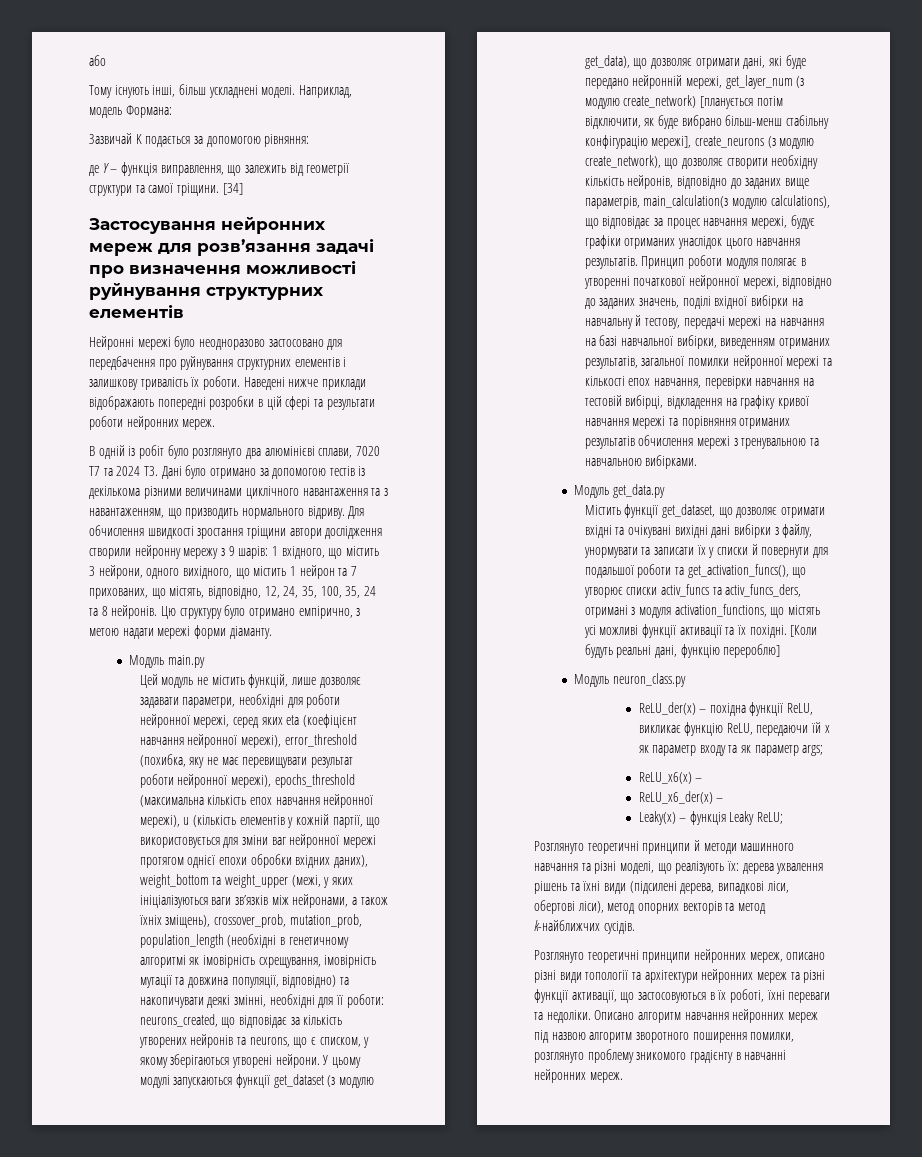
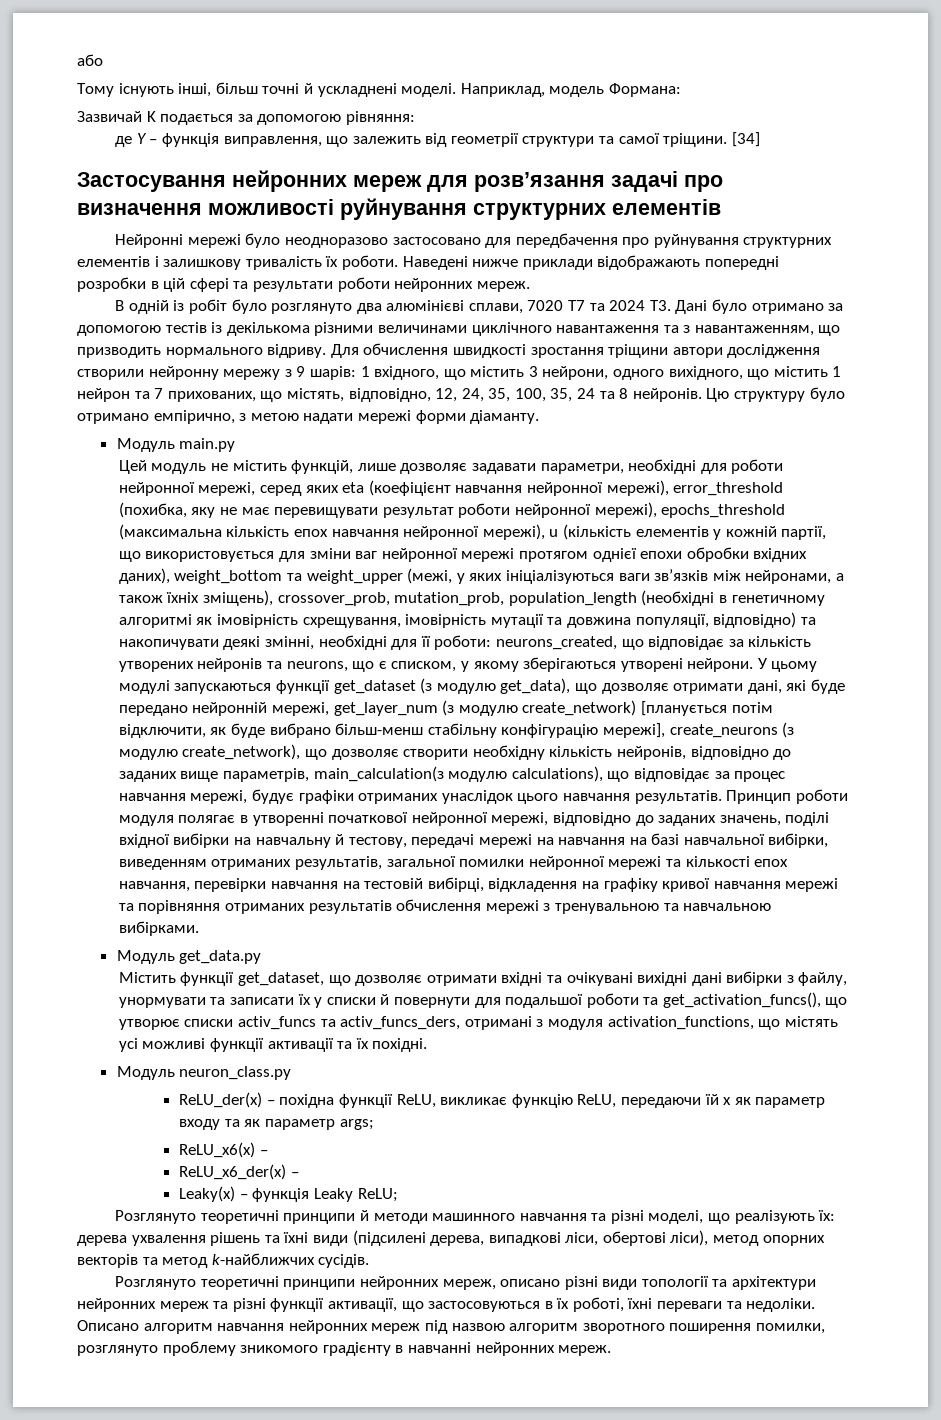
(206, 89) none -> [262,83,313,94] точні й
[790,625,818,637] [584,644,781,658] [Коли будуть реальні дані, функцію перероблю] -> (428, 1045) none

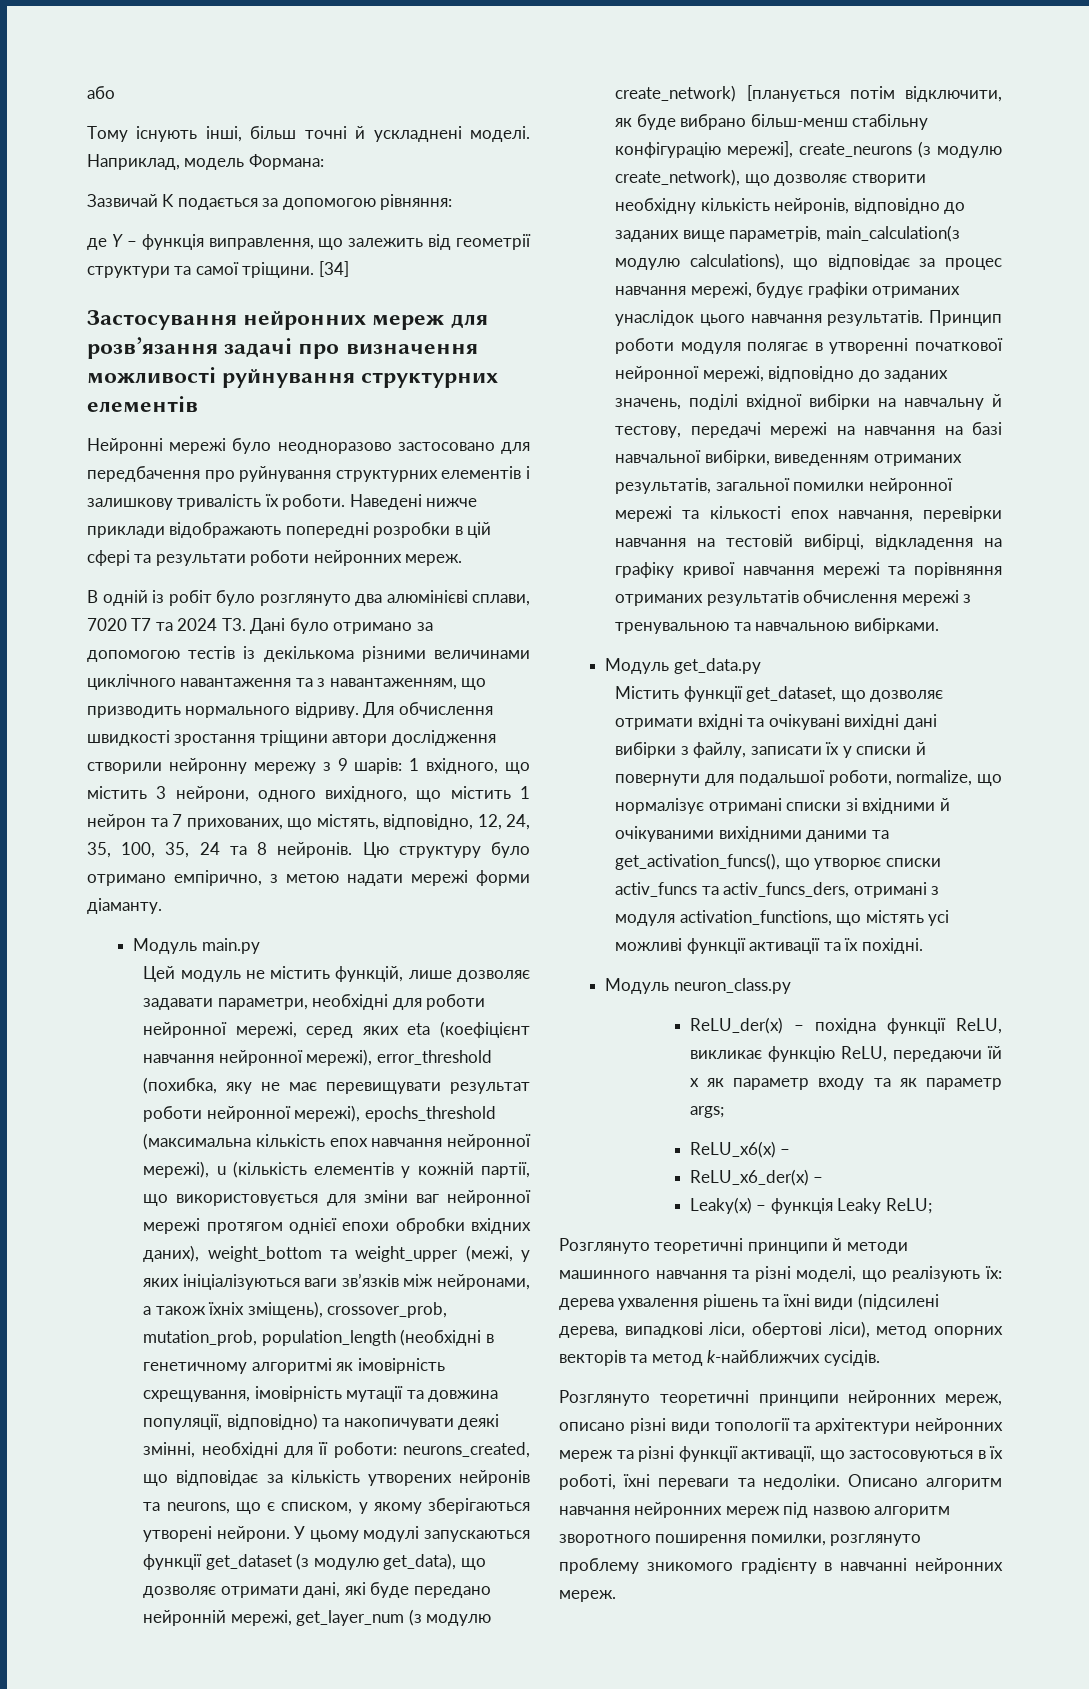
[118,997,226,1008] унормувати та -> (747, 750) none
[586,993,639,1008] роботи -> [828,770,1002,786] [615,798,950,814] [615,826,868,842] роботи, normalize, що нормалізує отримані списки зі вхідними й очікуваними вихідними даними

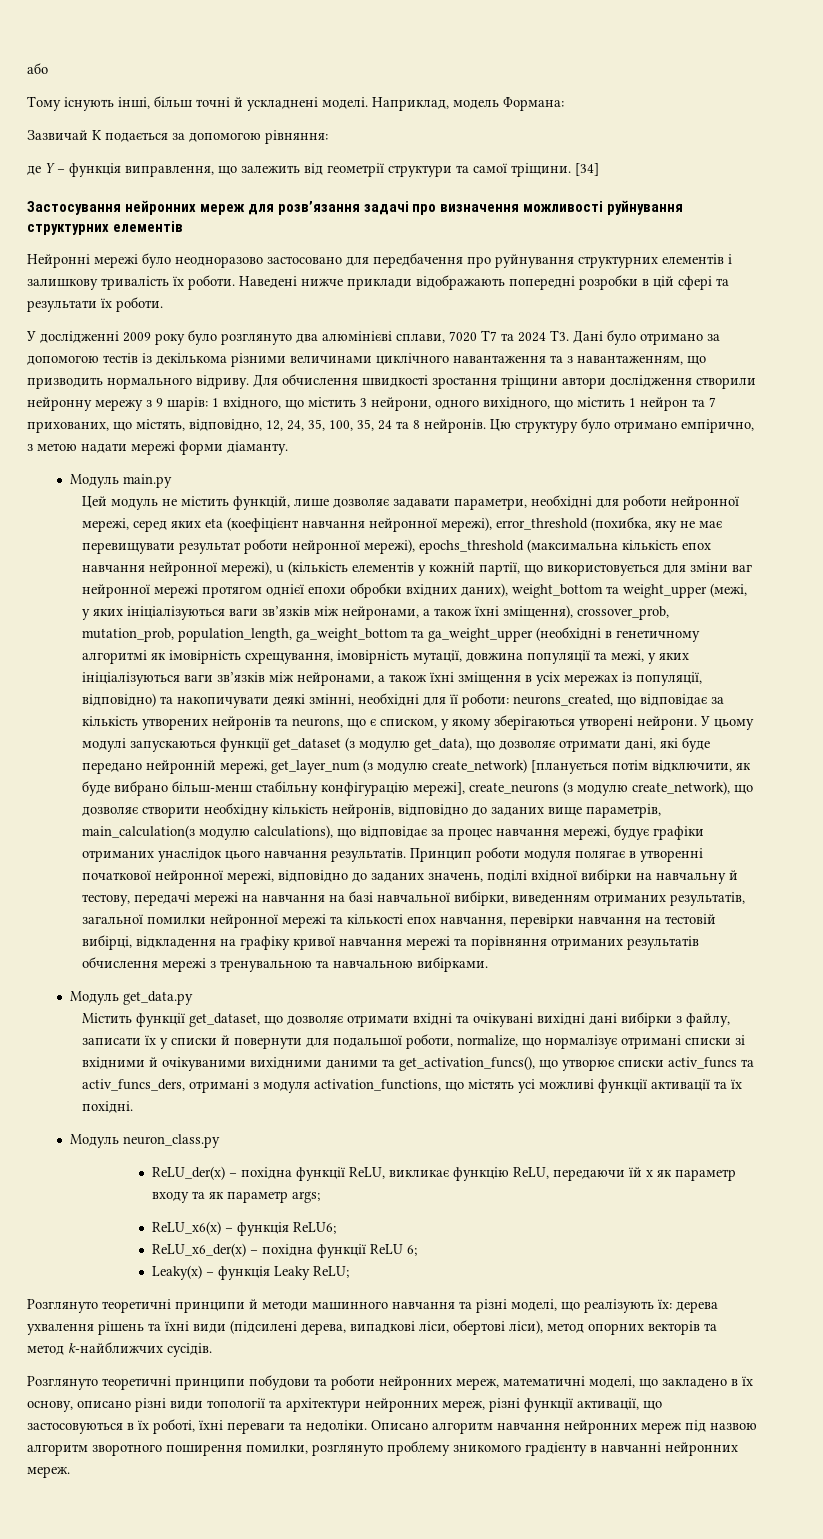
[250,550,463,566] [87,590,212,606] роботи нейронних мереж. // В одній із робіт -> [101,297,163,312] [26,331,185,345] їх роботи. // У дослідженні 2009 року
[208,1301,448,1318] [143,1330,396,1346] їхніх зміщень), crossover_prob, mutation_prob, population_length -> [474,605,669,620] [81,628,533,642] їхні зміщення), crossover_prob, mutation_prob, population_length, ga_weight_bottom та ga_weight_upper
[346,1386,499,1402] мутації та довжина -> [412,650,689,664] [81,672,632,686] мутації, довжина популяції та межі, у яких ініціалізуються ваги зв’язків між нейронами, а також їхні зміщення в усіх мережах із
(791, 1152) none -> [237,1222,337,1236] функція ReLU6;
(824, 1180) none -> [262,1244,418,1258] похідна функції ReLU 6;
[848,1390,1002,1406] нейронних мереж, -> [249,1375,753,1390] [27,1401,73,1412] побудови та роботи нейронних мереж, математичні моделі, що закладено в їх основу,
[559,1450,634,1462] мереж та -> [442,1400,485,1412] мереж,

